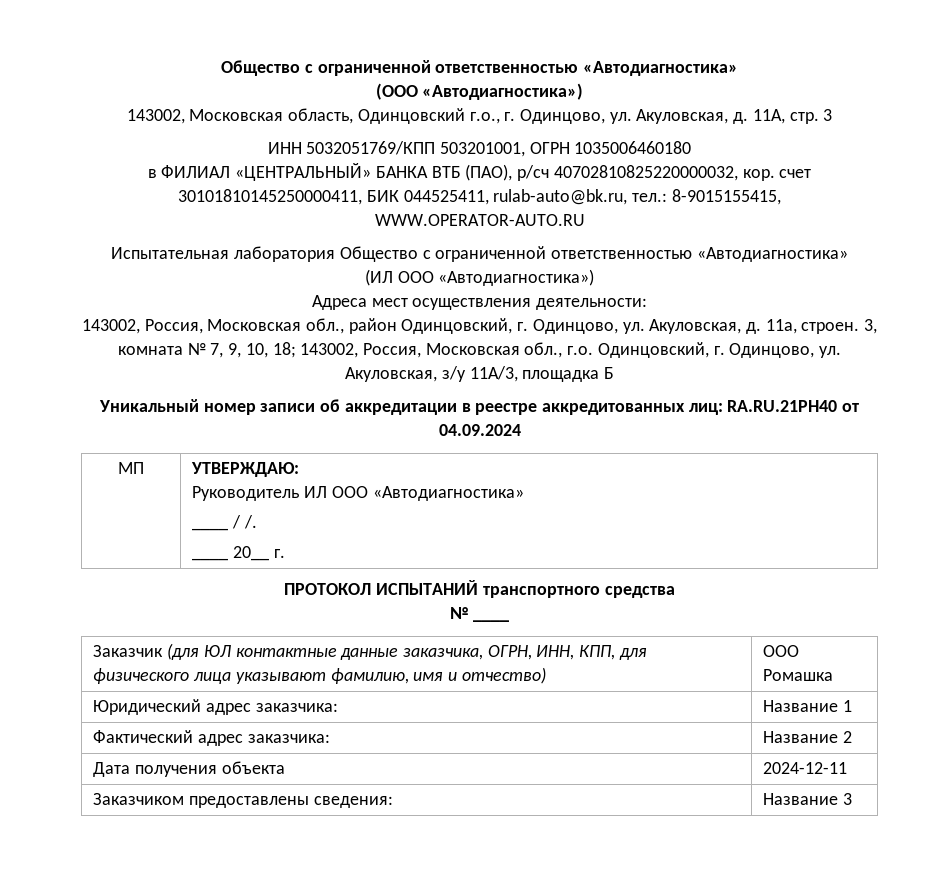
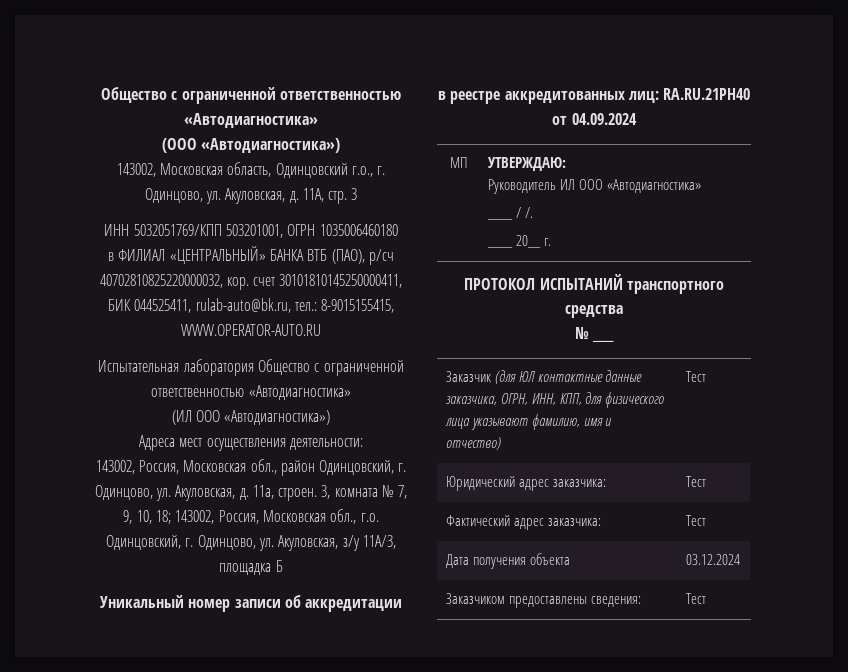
[763,645,800,657] [763,669,834,681] ООО Ромашка -> [685,371,706,382] Тест
[763,700,853,712] Название 1 -> [685,476,706,487] Тест
[763,731,853,743] Название 2 -> [685,515,706,526] Тест
[763,762,848,774] 2024-12-11 -> [685,554,740,565] 03.12.2024
[763,793,853,805] Название 3 -> [685,593,706,604] Тест

